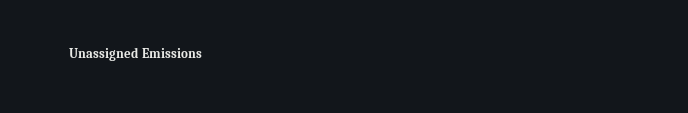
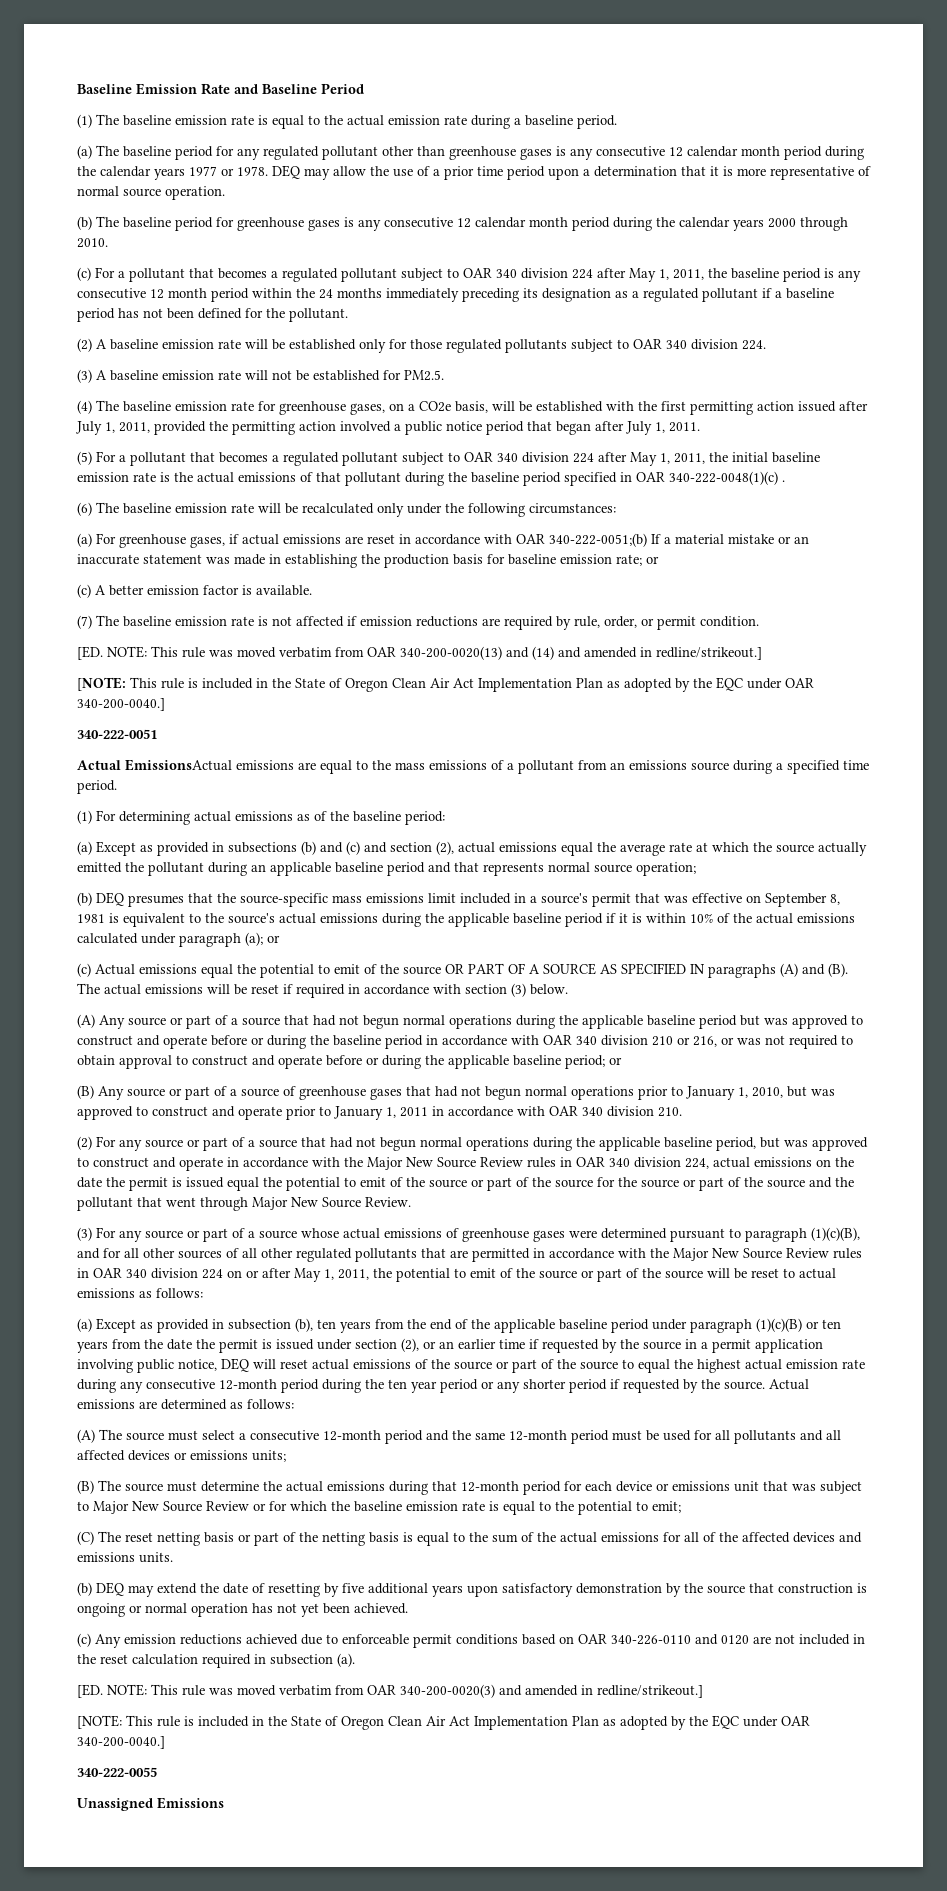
(69, 54) none -> [77,83,364,95] [77,114,617,129] [77,145,864,160] [77,165,871,180] [77,186,225,200] [77,216,848,231] [77,238,108,248] [77,267,861,282] [77,288,834,302] [77,308,348,322] [77,338,766,353] [77,369,444,383] [77,400,868,415] [76,421,700,435] [77,451,820,466] [77,471,785,486] [77,502,616,517] [77,533,809,548] [77,554,659,568] [77,584,312,598] [77,615,759,630] [77,646,762,660] [77,677,814,692] [77,698,165,711] [77,729,157,739] [77,759,869,774] [77,780,117,794] [77,810,445,825] [77,841,867,856] [77,862,696,876] [77,892,840,907] [77,913,855,927] [77,932,280,947] [77,963,848,978] [77,983,568,998] [77,1014,863,1029] [77,1035,853,1049] [77,1055,622,1069] [77,1085,835,1100] [77,1106,682,1120] [77,1136,868,1151] [77,1157,854,1171] [77,1177,854,1191] [77,1197,411,1211] [77,1227,860,1242] [77,1248,862,1262] [77,1268,836,1282] [77,1288,203,1298] [77,1318,841,1333] [77,1338,823,1353] [77,1358,865,1373] [77,1379,809,1393] [77,1399,294,1410] [77,1429,841,1444] [77,1450,286,1462] [77,1480,862,1495] [77,1501,681,1515] [77,1531,862,1546] [77,1552,173,1563] [77,1582,867,1597] [77,1603,408,1617] [77,1633,865,1648] [77,1653,355,1668] [77,1684,703,1698] [77,1715,810,1730] [77,1736,165,1749] [77,1767,157,1777] Baseline Emission Rate and Baseline Period // (1) The baseline emission rate is equal to the actual emission rate during a baseline period. // (a) The baseline period for any regulated pollutant other than greenhouse gases is any consecutive 12 calendar month period during the calendar years 1977 or 1978. DEQ may allow the use of a prior time period upon a determination that it is more representative of normal source operation. // (b) The baseline period for greenhouse gases is any consecutive 12 calendar month period during the calendar years 2000 through 2010. // (c) For a pollutant that becomes a regulated pollutant subject to OAR 340 division 224 after May 1, 2011, the baseline period is any consecutive 12 month period within the 24 months immediately preceding its designation as a regulated pollutant if a baseline period has not been defined for the pollutant. // (2) A baseline emission rate will be established only for those regulated pollutants subject to OAR 340 division 224. // (3) A baseline emission rate will not be established for PM2.5. // (4) The baseline emission rate for greenhouse gases, on a CO2e basis, will be established with the first permitting action issued after July 1, 2011, provided the permitting action involved a public notice period that began after July 1, 2011. // (5) For a pollutant that becomes a regulated pollutant subject to OAR 340 division 224 after May 1, 2011, the initial baseline emission rate is the actual emissions of that pollutant during the baseline period specified in OAR 340-222-0048(1)(c) . // (6) The baseline emission rate will be recalculated only under the following circumstances: // (a) For greenhouse gases, if actual emissions are reset in accordance with OAR 340-222-0051;(b) If a material mistake or an inaccurate statement was made in establishing the production basis for baseline emission rate; or // (c) A better emission factor is available. // (7) The baseline emission rate is not affected if emission reductions are required by rule, order, or permit condition. // [ED. NOTE: This rule was moved verbatim from OAR 340-200-0020(13) and (14) and amended in redline/strikeout.] // [NOTE: This rule is included in the State of Oregon Clean Air Act Implementation Plan as adopted by the EQC under OAR 340-200-0040.] // 340-222-0051 // Actual EmissionsActual emissions are equal to the mass emissions of a pollutant from an emissions source during a specified time period. // (1) For determining actual emissions as of the baseline period: // (a) Except as provided in subsections (b) and (c) and section (2), actual emissions equal the average rate at which the source actually emitted the pollutant during an applicable baseline period and that represents normal source operation; // (b) DEQ presumes that the source-specific mass emissions limit included in a source's permit that was effective on September 8, 1981 is equivalent to the source's actual emissions during the applicable baseline period if it is within 10% of the actual emissions calculated under paragraph (a); or // (c) Actual emissions equal the potential to emit of the source OR PART OF A SOURCE AS SPECIFIED IN paragraphs (A) and (B). The actual emissions will be reset if required in accordance with section (3) below. // (A) Any source or part of a source that had not begun normal operations during the applicable baseline period but was approved to construct and operate before or during the baseline period in accordance with OAR 340 division 210 or 216, or was not required to obtain approval to construct and operate before or during the applicable baseline period; or // (B) Any source or part of a source of greenhouse gases that had not begun normal operations prior to January 1, 2010, but was approved to construct and operate prior to January 1, 2011 in accordance with OAR 340 division 210. // (2) For any source or part of a source that had not begun normal operations during the applicable baseline period, but was approved to construct and operate in accordance with the Major New Source Review rules in OAR 340 division 224, actual emissions on the date the permit is issued equal the potential to emit of the source or part of the source for the source or part of the source and the pollutant that went through Major New Source Review. // (3) For any source or part of a source whose actual emissions of greenhouse gases were determined pursuant to paragraph (1)(c)(B), and for all other sources of all other regulated pollutants that are permitted in accordance with the Major New Source Review rules in OAR 340 division 224 on or after May 1, 2011, the potential to emit of the source or part of the source will be reset to actual emissions as follows: // (a) Except as provided in subsection (b), ten years from the end of the applicable baseline period under paragraph (1)(c)(B) or ten years from the date the permit is issued under section (2), or an earlier time if requested by the source in a permit application involving public notice, DEQ will reset actual emissions of the source or part of the source to equal the highest actual emission rate during any consecutive 12-month period during the ten year period or any shorter period if requested by the source. Actual emissions are determined as follows: // (A) The source must select a consecutive 12-month period and the same 12-month period must be used for all pollutants and all affected devices or emissions units; // (B) The source must determine the actual emissions during that 12-month period for each device or emissions unit that was subject to Major New Source Review or for which the baseline emission rate is equal to the potential to emit; // (C) The reset netting basis or part of the netting basis is equal to the sum of the actual emissions for all of the affected devices and emissions units. // (b) DEQ may extend the date of resetting by five additional years upon satisfactory demonstration by the source that construction is ongoing or normal operation has not yet been achieved. // (c) Any emission reductions achieved due to enforceable permit conditions based on OAR 340-226-0110 and 0120 are not included in the reset calculation required in subsection (a). // [ED. NOTE: This rule was moved verbatim from OAR 340-200-0020(3) and amended in redline/strikeout.] // [NOTE: This rule is included in the State of Oregon Clean Air Act Implementation Plan as adopted by the EQC under OAR 340-200-0040.] // 340-222-0055 //

